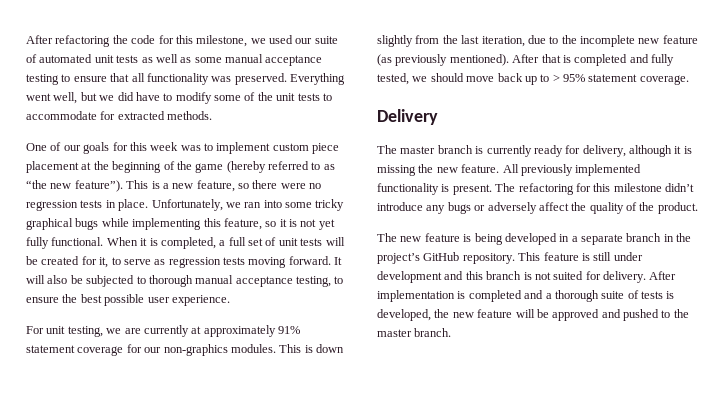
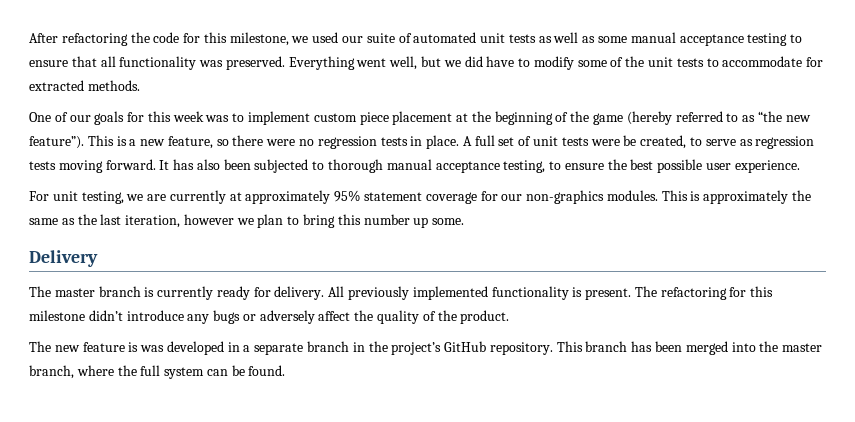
[151,199,345,211] [26,218,335,230] [26,237,226,249] Unfortunately, we ran into some tricky graphical bugs while implementing this feature, so it is not yet fully functional. When it is completed, a -> [462,136,472,146] A
[325,237,345,246] [26,256,109,268] will be created for it, -> [590,135,687,149] were be created,
[26,275,83,284] will also be -> [173,159,251,170] has also been
[278,326,300,334] 91% -> [334,190,361,202] 95%
[316,344,344,353] [377,35,698,47] [377,54,674,66] [377,73,689,85] down slightly from the last iteration, due to the incomplete new feature (as previously mentioned). After that is completed and fully tested, we should move back up to > 95% statement coverage. -> [703,190,812,204] [29,214,465,228] approximately the same as the last iteration, however we plan to bring this number up some.
[582,145,692,157] [377,164,500,176] delivery, although it is missing the new feature. -> [274,286,325,300] delivery.
[474,233,503,245] being -> [140,345,165,352] was
[543,252,643,261] [377,271,677,283] [377,290,675,302] [377,309,689,321] [377,328,452,337] feature is still under development and this branch is not suited for delivery. After implementation is completed and a thorough suite of tests is developed, the new feature will be approved and pushed to the master branch. -> [585,341,823,355] [29,365,286,379] branch has been merged into the master branch, where the full system can be found.

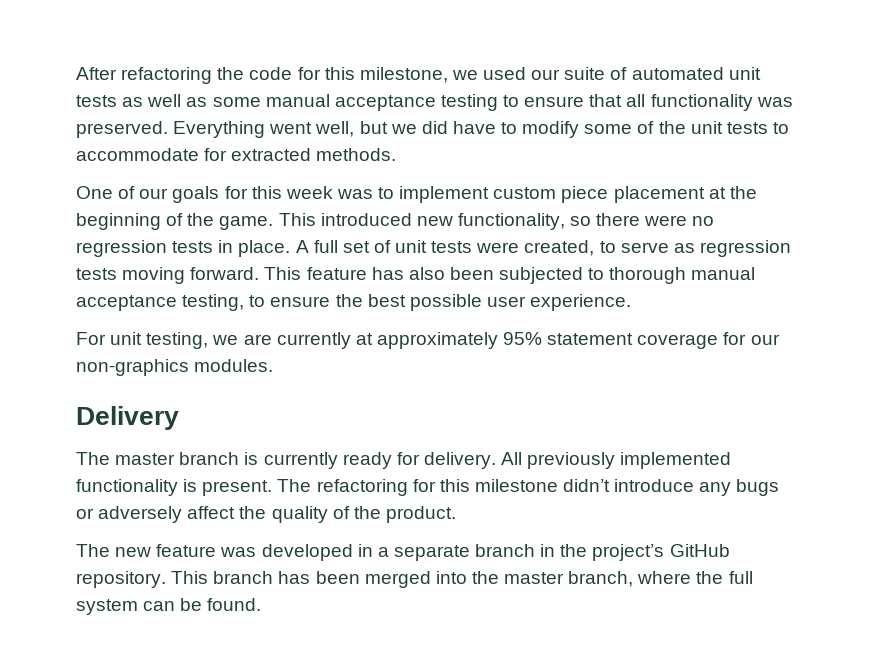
[593,111,811,125] [29,135,213,149] game (hereby referred to as “the new feature”). This is a new feature, -> [219,213,565,230] game. This introduced new functionality,
[623,135,637,146] be -> (520, 247) none
[159,160,170,170] It -> [264,267,367,280] This feature
[661,190,812,204] [29,214,465,228] This is approximately the same as the last iteration, however we plan to bring this number up some. -> (274, 365) none
[128,342,139,352] is -> (217, 550) none

